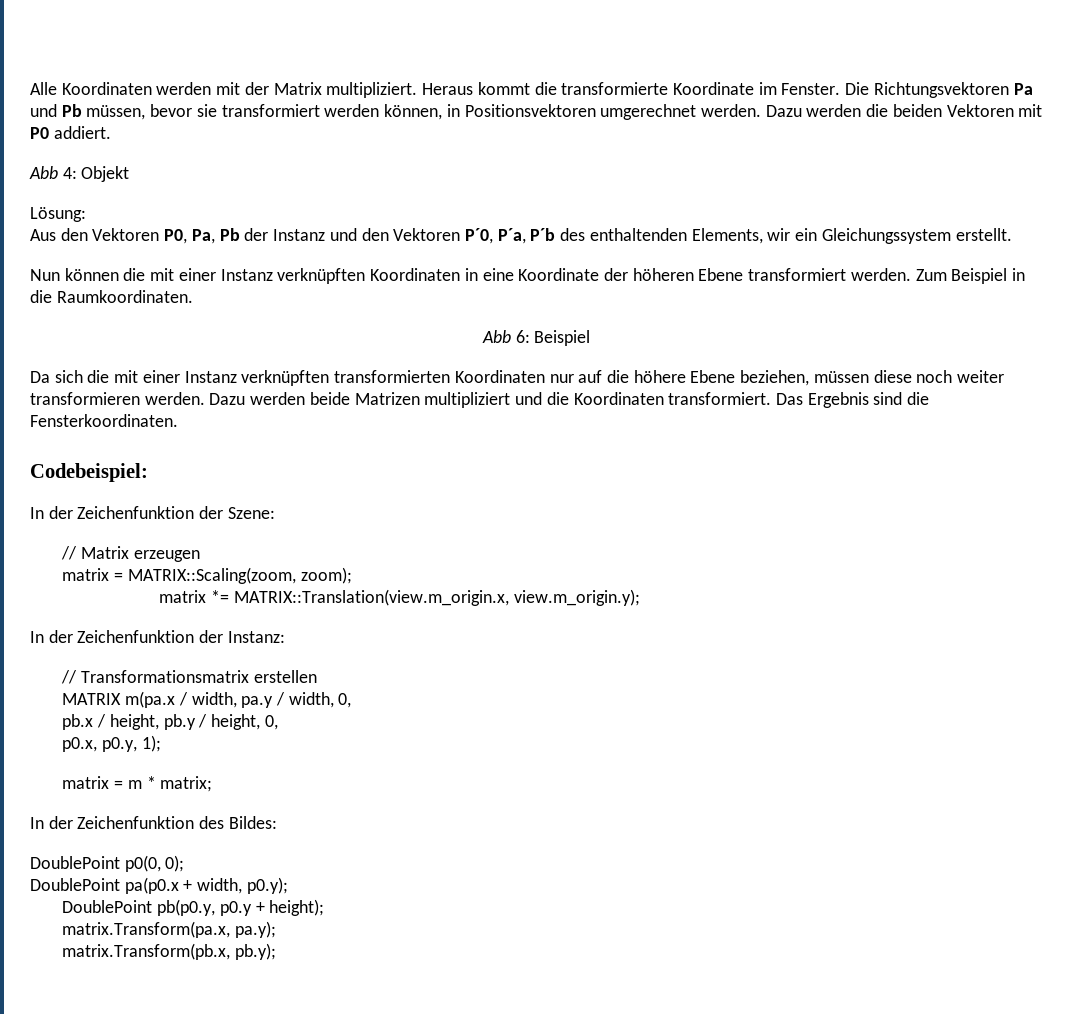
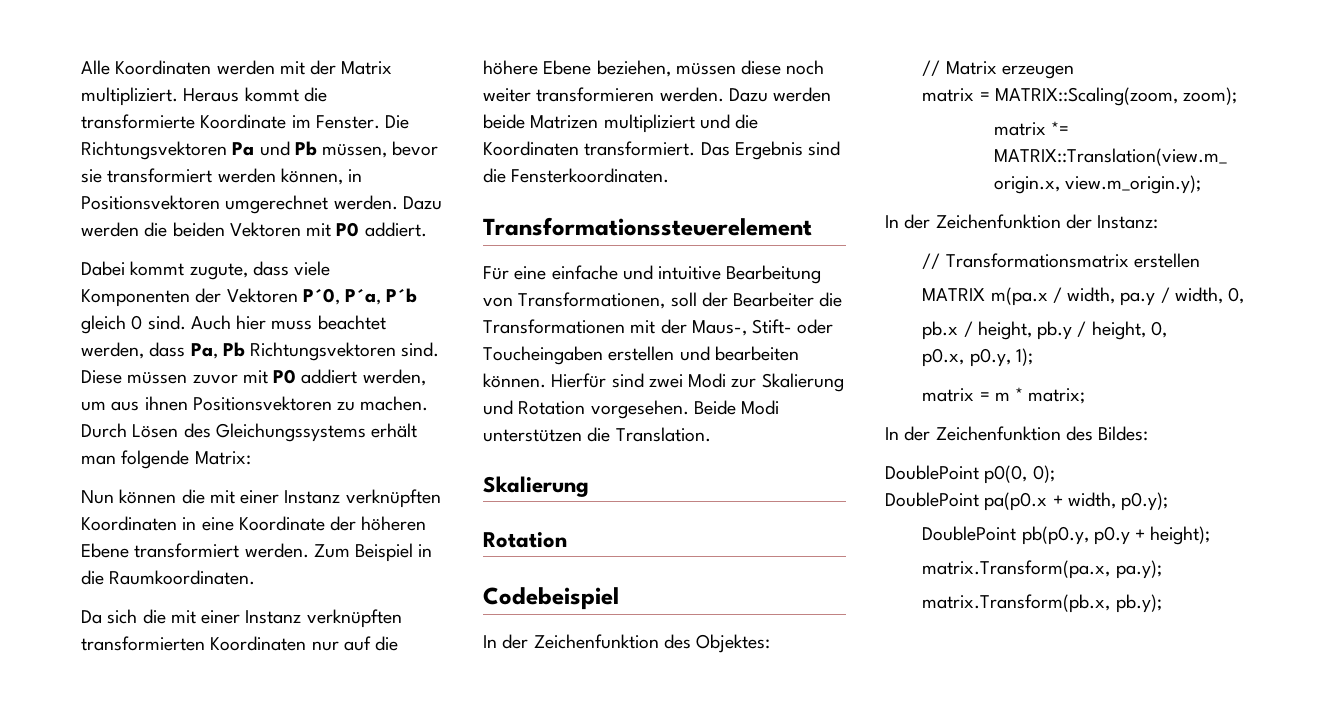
[29,166,130,182] [30,207,86,222] [30,228,1012,244] Abb 4: Objekt // Lösung: // Aus den Vektoren P0, Pa, Pb der Instanz und den Vektoren P´0, P´a, P´b des enthaltenden Elements, wir ein Gleichungssystem erstellt. -> [81,261,331,280] [81,288,418,307] [81,315,386,334] [81,342,440,361] [81,369,426,386] [81,396,429,411] [81,423,418,442] [81,450,251,469] Dabei kommt zugute, dass viele Komponenten der Vektoren P´0, P´a, P´b gleich 0 sind. Auch hier muss beachtet werden, dass Pa, Pb Richtungsvektoren sind. Diese müssen zuvor mit P0 addiert werden, um aus ihnen Positionsvektoren zu machen. Durch Lösen des Gleichungssystems erhält man folgende Matrix:
[481,330,591,346] // Abb 6: Beispiel -> (256, 577) none
[30,463,148,482] [30,506,275,519] Codebeispiel: // In der Zeichenfunktion der Szene: -> [483,217,812,236] [483,265,822,284] [483,292,843,309] [483,319,834,336] [483,346,799,365] [483,373,844,392] [483,400,780,419] [483,427,711,442] [483,476,589,497] [483,532,567,548] [483,587,619,610] [483,634,771,653] Transformationssteuerelement // Für eine einfache und intuitive Bearbeitung von Transformationen, soll der Bearbeiter die Transformationen mit der Maus-, Stift- oder Toucheingaben erstellen und bearbeiten können. Hierfür sind zwei Modi zur Skalierung und Rotation vorgesehen. Beide Modi unterstützen die Translation. // Skalierung // Rotation // Codebeispiel // In der Zeichenfunktion des Objektes:

